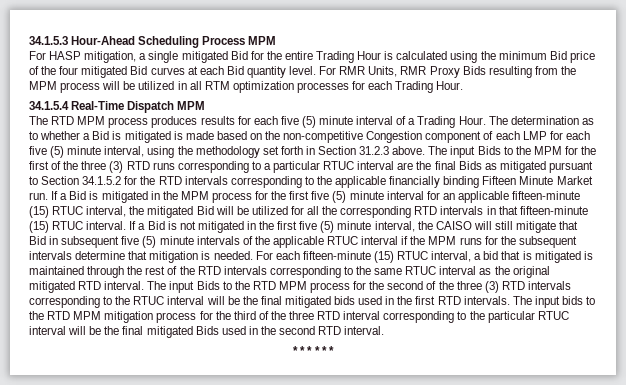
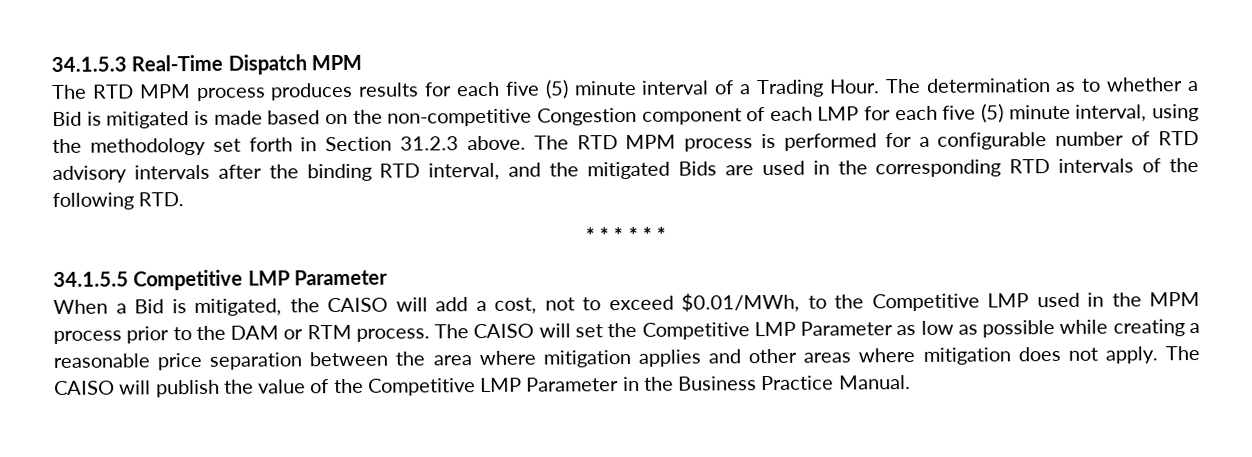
[71,36,277,48] [29,51,595,63] [29,66,576,78] [29,81,464,93] [29,101,69,110] Hour-Ahead Scheduling Process MPM // For HASP mitigation, a single mitigated Bid for the entire Trading Hour is calculated using the minimum Bid price of the four mitigated Bid curves at each Bid quantity level. For RMR Units, RMR Proxy Bids resulting from the MPM process will be utilized in all RTM optimization processes for each Trading Hour. // 34.1.5.4 -> (127, 64) none
[450,146,597,158] [29,161,593,173] [29,176,593,188] [29,191,581,203] [29,206,588,218] [29,221,579,233] [29,236,577,248] [29,251,593,263] [29,266,550,278] [29,281,571,293] [29,296,596,308] [29,311,569,323] [29,326,385,338] input Bids to the MPM for the first of the three (3) RTD runs corresponding to a particular RTUC interval are the final Bids as mitigated pursuant to Section 34.1.5.2 for the RTD intervals corresponding to the applicable financially binding Fifteen Minute Market run. If a Bid is mitigated in the MPM process for the first five (5) minute interval for an applicable fifteen-minute (15) RTUC interval, the mitigated Bid will be utilized for all the corresponding RTD intervals in that fifteen-minute (15) RTUC interval. If a Bid is not mitigated in the first five (5) minute interval, the CAISO will still mitigate that Bid in subsequent five (5) minute intervals of the applicable RTUC interval if the MPM runs for the subsequent intervals determine that mitigation is needed. For each fifteen-minute (15) RTUC interval, a bid that is mitigated is maintained through the rest of the RTD intervals corresponding to the same RTUC interval as the original mitigated RTD interval. The input Bids to the RTD MPM process for the second of the three (3) RTD intervals corresponding to the RTUC interval will be the final mitigated bids used in the first RTD intervals. The input bids to the RTD MPM mitigation process for the third of the three RTD interval corresponding to the particular RTUC interval will be the final mitigated Bids used in the second RTD interval. -> [576,130,1200,152] [52,158,1199,184] [52,192,185,211] RTD MPM process is performed for a configurable number of RTD advisory intervals after the binding RTD interval, and the mitigated Bids are used in the corresponding RTD intervals of the following RTD.
(334, 350) none -> [53,269,388,291] [53,291,1200,317] [53,319,1200,344] [53,345,1200,371] [54,375,911,398] // 34.1.5.5 Competitive LMP Parameter // When a Bid is mitigated, the CAISO will add a cost, not to exceed $0.01/MWh, to the Competitive LMP used in the MPM process prior to the DAM or RTM process. The CAISO will set the Competitive LMP Parameter as low as possible while creating a reasonable price separation between the area where mitigation applies and other areas where mitigation does not apply. The CAISO will publish the value of the Competitive LMP Parameter in the Business Practice Manual.

